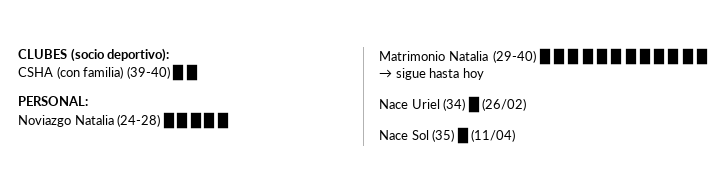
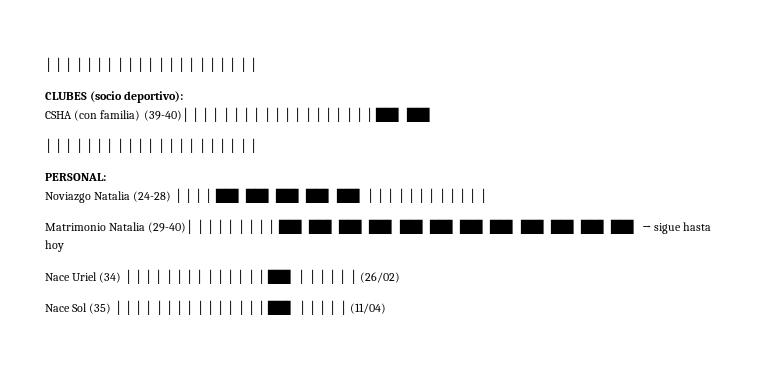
(18, 54) none -> [45,57,257,72] │ │ │ │ │ │ │ │ │ │ │ │ │ │ │ │ │ │ │ │ │ //
[126,64,198,81] [18,96,88,106] [18,112,229,129] [379,48,708,65] (39-40) █ █ // PERSONAL: // Noviazgo Natalia (24-28) █ █ █ █ █ // Matrimonio Natalia (29-40) █ █ █ █ █ █ █ █ █ █ █ █ -> [143,107,434,122] [45,138,257,153] [45,173,106,181] [45,188,487,203] [45,219,639,234] (39-40)│ │ │ │ │ │ │ │ │ │ │ │ │ │ │ │ │ │ │ ██▌ ██▌ // │ │ │ │ │ │ │ │ │ │ │ │ │ │ │ │ │ │ │ │ │ // PERSONAL: // Noviazgo Natalia (24-28) │ │ │ │ ██▌ ██▌ ██▌ ██▌ ██▌ │ │ │ │ │ │ │ │ │ │ │ │ // Matrimonio Natalia (29-40)│ │ │ │ │ │ │ │ │ ██▌ ██▌ ██▌ ██▌ ██▌ ██▌ ██▌ ██▌ ██▌ ██▌ ██▌ ██▌
[467,96,527,113] [379,127,469,144] █ (26/02) // Nace Sol (35) █ -> [124,269,400,284] [45,300,347,315] │ │ │ │ │ │ │ │ │ │ │ │ │ │ ██▌ │ │ │ │ │ │ (26/02) // Nace Sol (35) │ │ │ │ │ │ │ │ │ │ │ │ │ │ │ ██▌ │ │ │ │ │

